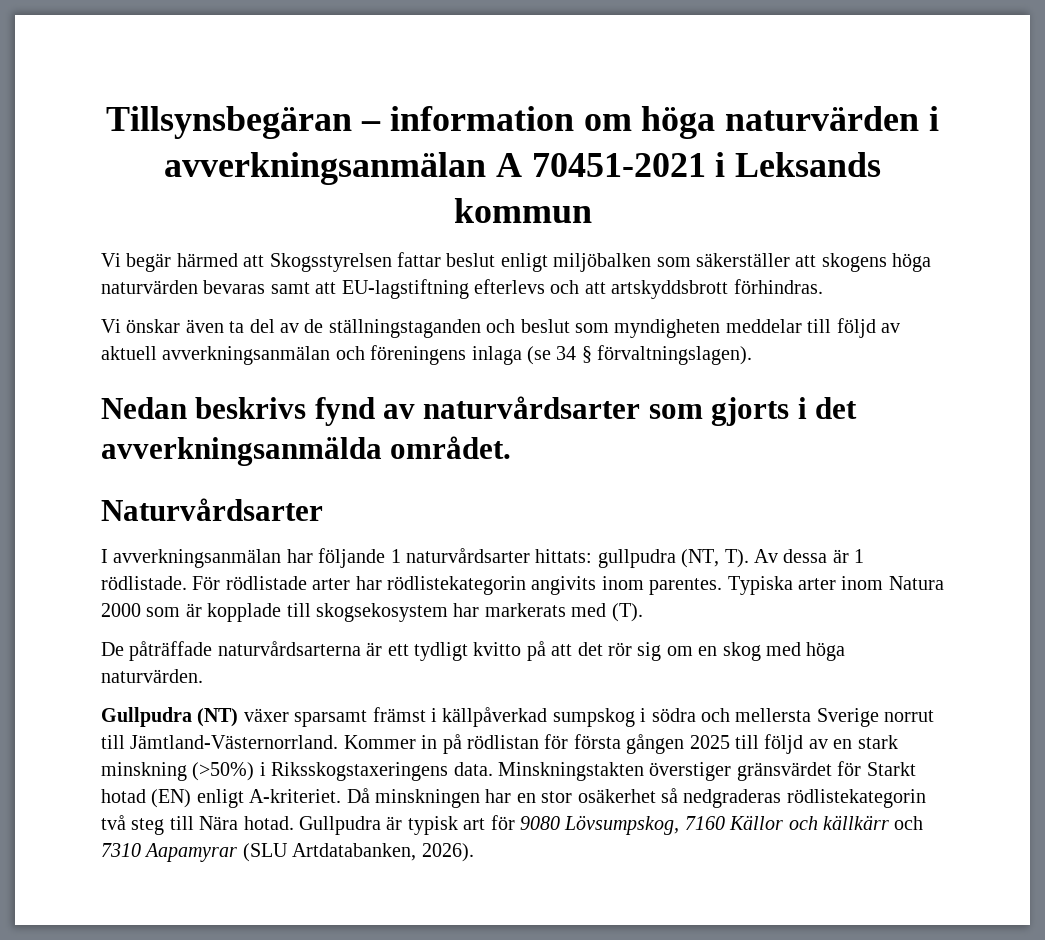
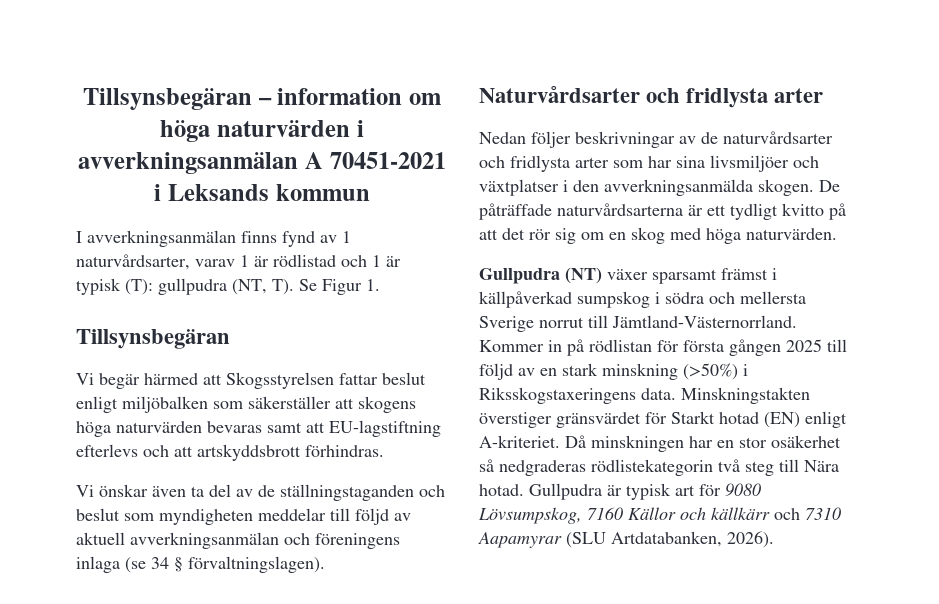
(592, 210) none -> [76,230,351,247] [76,254,401,270] [76,278,380,295] [76,329,230,349] // I avverkningsanmälan finns fynd av 1 naturvårdsarter, varav 1 är rödlistad och 1 är typisk (T): gullpudra (NT, T). Se Figur 1. // Tillsynsbegäran
[101,396,857,426] [101,436,512,466] [101,498,323,521] [101,548,865,568] [101,576,944,595] [101,603,643,622] Nedan beskrivs fynd av naturvårdsarter som gjorts i det avverkningsanmälda området. // Naturvårdsarter // I avverkningsanmälan har följande 1 naturvårdsarter hittats: gullpudra (NT, T). Av dessa är 1 rödlistade. För rödlistade arter har rödlistekategorin angivits inom parentes. Typiska arter inom Natura 2000 som är kopplade till skogsekosystem har markerats med (T). // -> [479,85,824,108] [479,131,833,148] [479,155,819,172] [479,179,814,196] Naturvårdsarter och fridlysta arter // Nedan följer beskrivningar av de naturvårdsarter och fridlysta arter som har sina livsmiljöer och växtplatser i den avverkningsanmälda skogen.

